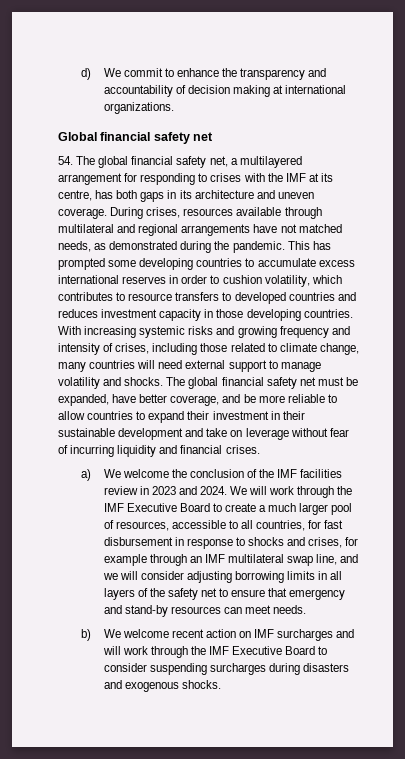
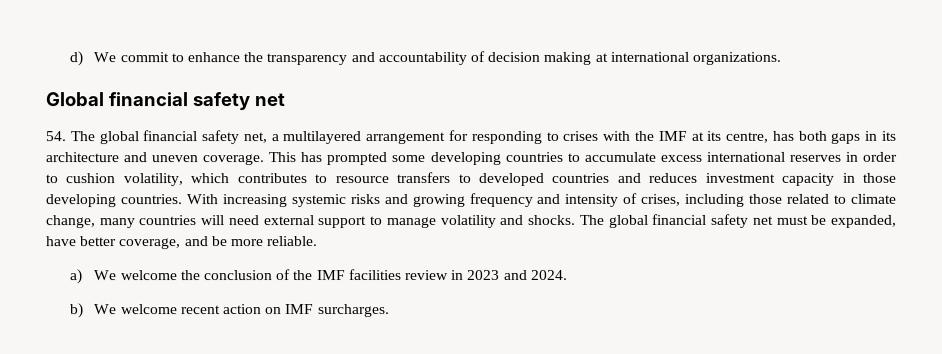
[110,207,322,219] [58,224,342,236] [58,241,285,253] During crises, resources available through multilateral and regional arrangements have not matched needs, as demonstrated during the pandemic. -> (265, 160) none
[287,394,337,403] [58,411,305,423] [58,428,349,440] [58,445,260,457] reliable to allow countries to expand their investment in their sustainable development and take on leverage without fear of incurring liquidity and financial crises. -> [267,236,319,247] reliable.
[230,486,353,498] [103,503,353,515] [103,520,344,531] [103,537,359,549] [103,554,359,566] [102,571,343,583] [103,588,346,600] [103,605,307,617] We will work through the IMF Executive Board to create a much larger pool of resources, accessible to all countries, for fast disbursement in response to shocks and crises, for example through an IMF multilateral swap line, and we will consider adjusting borrowing limits in all layers of the safety net to ensure that emergency and stand-by resources can meet needs. -> (568, 274) none
[277,629,355,641] [102,646,328,658] [103,663,349,675] [103,680,221,692] surcharges and will work through the IMF Executive Board to consider suspending surcharges during disasters and exogenous shocks. -> [317,304,390,318] surcharges.

